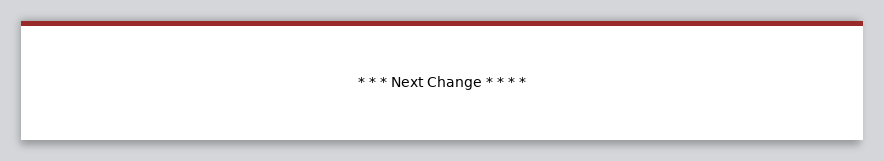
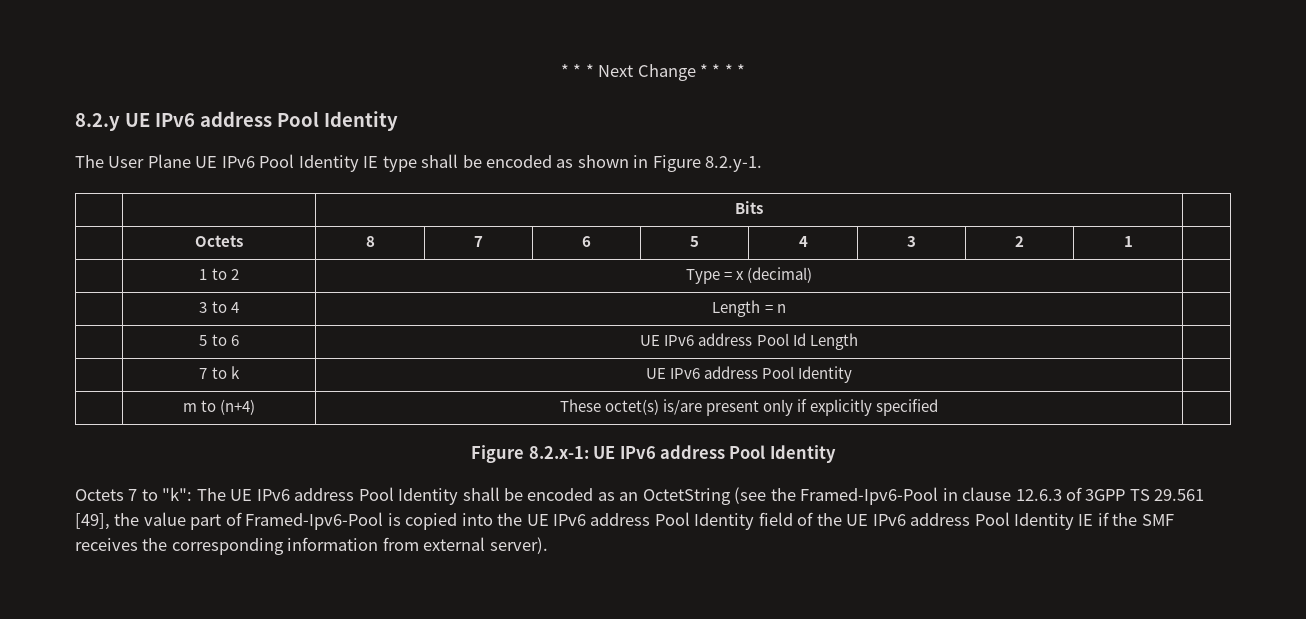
(526, 82) none -> [75,111,398,131] [75,154,763,172] [735,201,763,214] [195,235,243,247] [365,236,375,247] [474,236,483,247] [582,236,591,247] [690,236,699,247] [798,236,808,247] [907,236,916,247] [1015,236,1024,247] [1123,236,1133,247] [199,268,239,280] [685,267,813,284] [199,301,239,313] [712,300,786,317] [199,334,239,346] [640,333,858,350] [199,366,240,379] [645,366,853,383] [182,399,256,415] [559,399,939,416] [471,445,836,463] [75,487,1205,505] [75,512,1174,530] [75,537,548,555] // 8.2.y UE IPv6 address Pool Identity // The User Plane UE IPv6 Pool Identity IE type shall be encoded as shown in Figure 8.2.y-1. // | | Bits | // | Octets | 8 | 7 | 6 | 5 | 4 | 3 | 2 | 1 | // | 1 to 2 | Type = x (decimal) | // | 3 to 4 | Length = n | // | 5 to 6 | UE IPv6 address Pool Id Length | // | 7 to k | UE IPv6 address Pool Identity | // | m to (n+4) | These octet(s) is/are present only if explicitly specified | // Figure 8.2.x-1: UE IPv6 address Pool Identity // Octets 7 to "k": The UE IPv6 address Pool Identity shall be encoded as an OctetString (see the Framed-Ipv6-Pool in clause 12.6.3 of 3GPP TS 29.561 [49], the value part of Framed-Ipv6-Pool is copied into the UE IPv6 address Pool Identity field of the UE IPv6 address Pool Identity IE if the SMF receives the corresponding information from external server).

